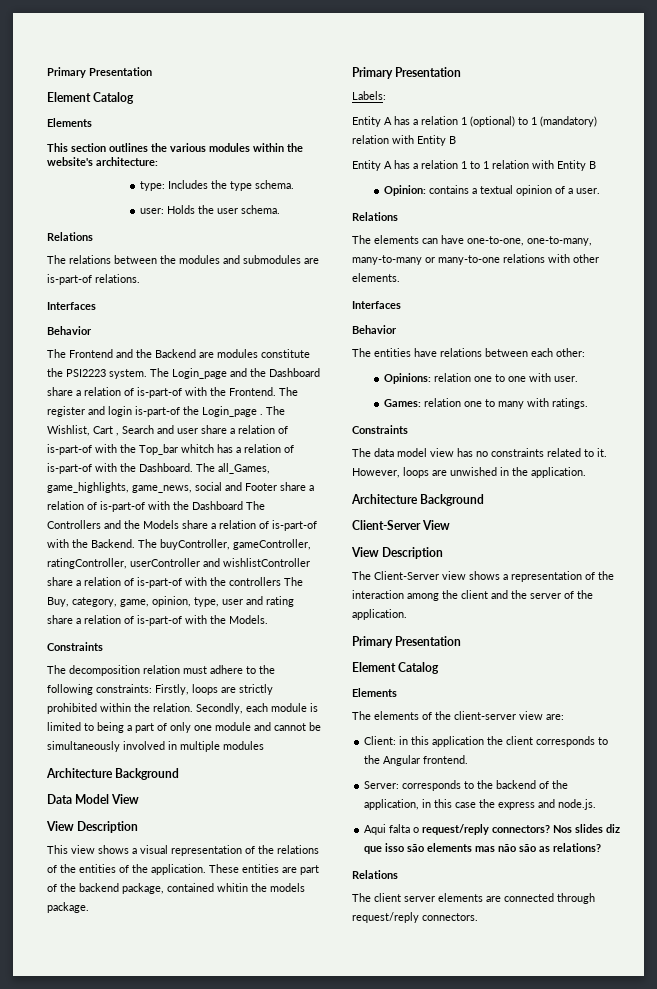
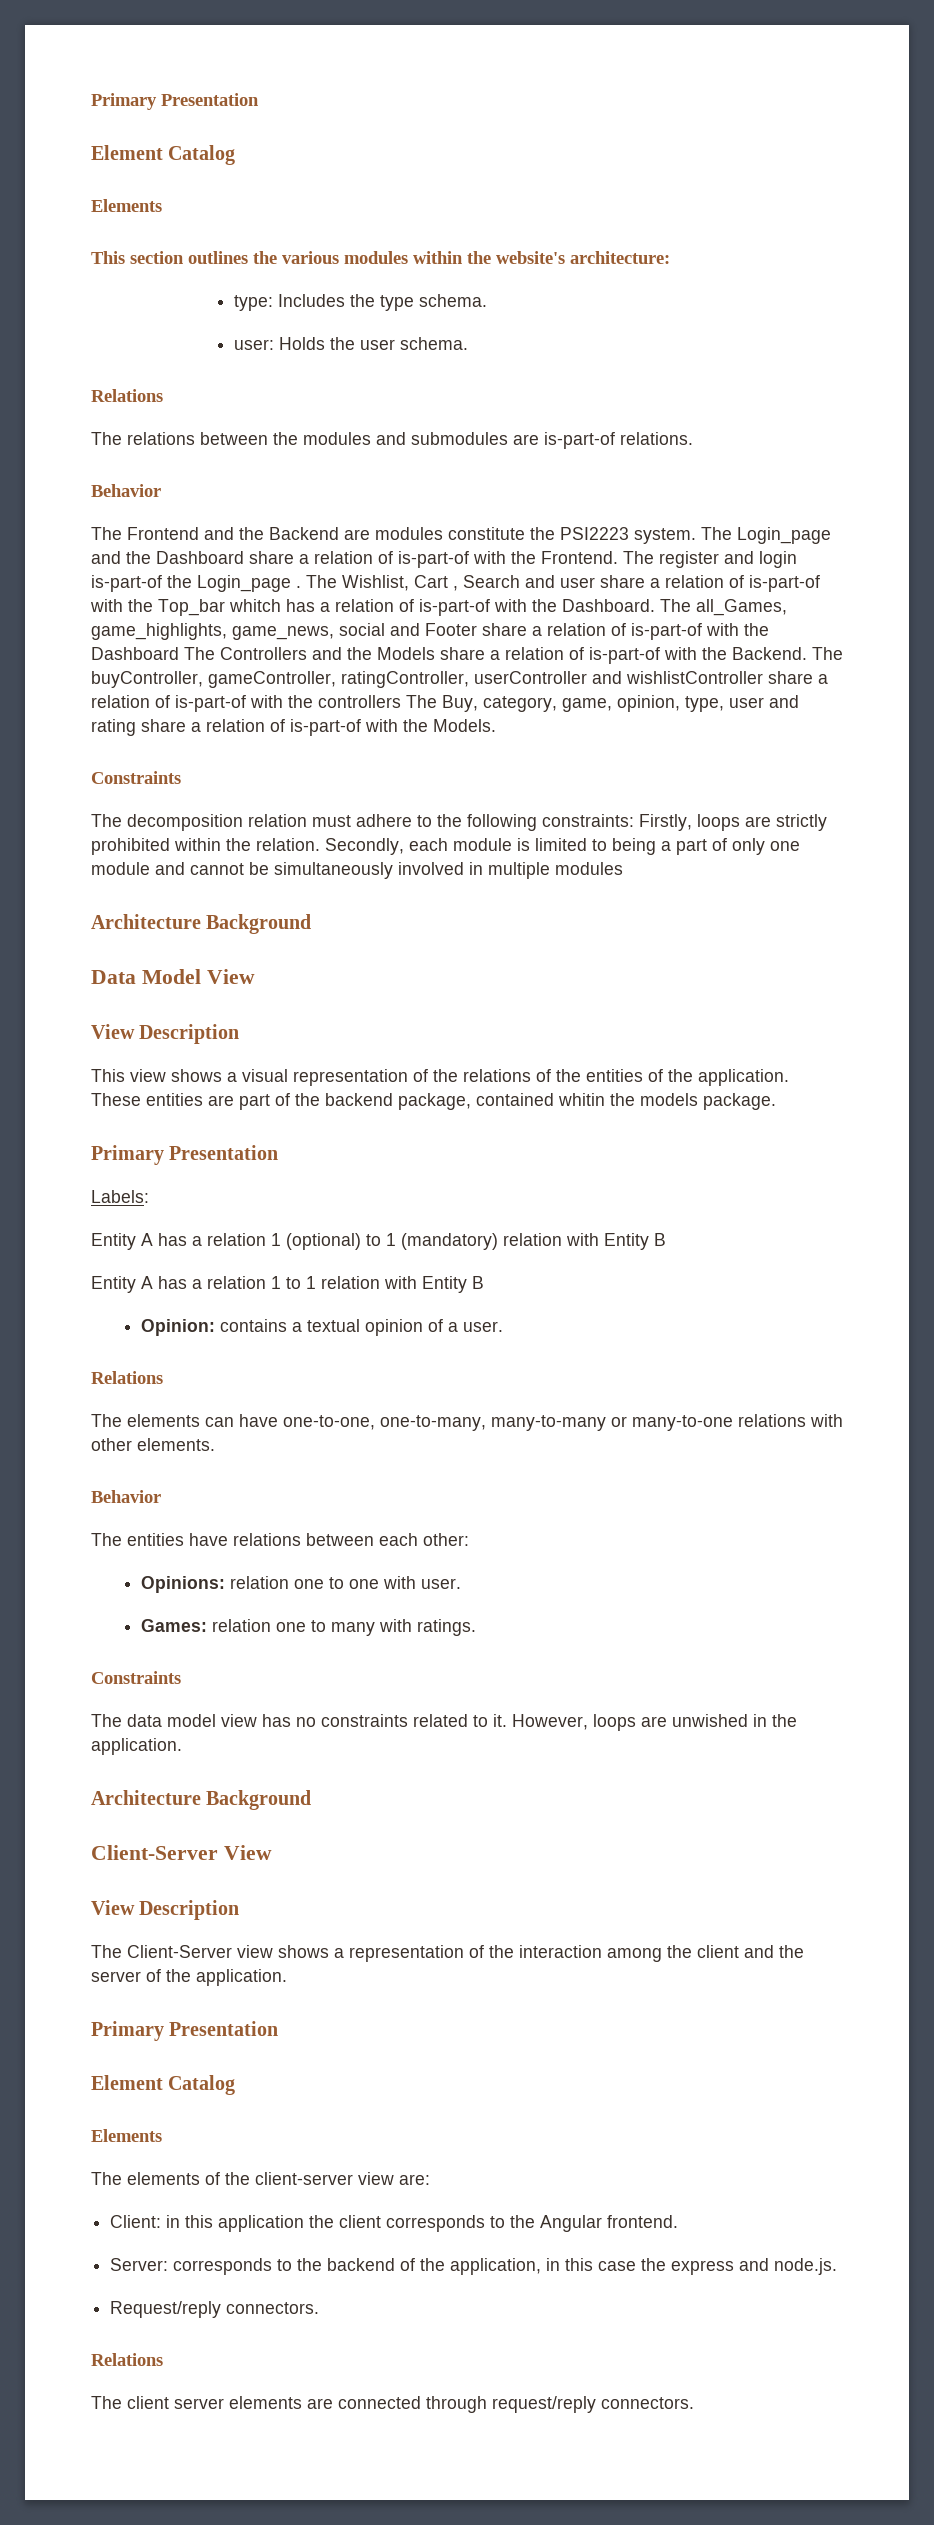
[47,302,96,310] // Interfaces -> (693, 438) none
[352,301,401,309] // Interfaces -> (215, 1444) none
[364,824,621,835] [364,843,602,854] Aqui falta o request/reply connectors? Nos slides diz que isso são elements mas não são as relations? -> [110,2301,320,2318] Request/reply connectors.

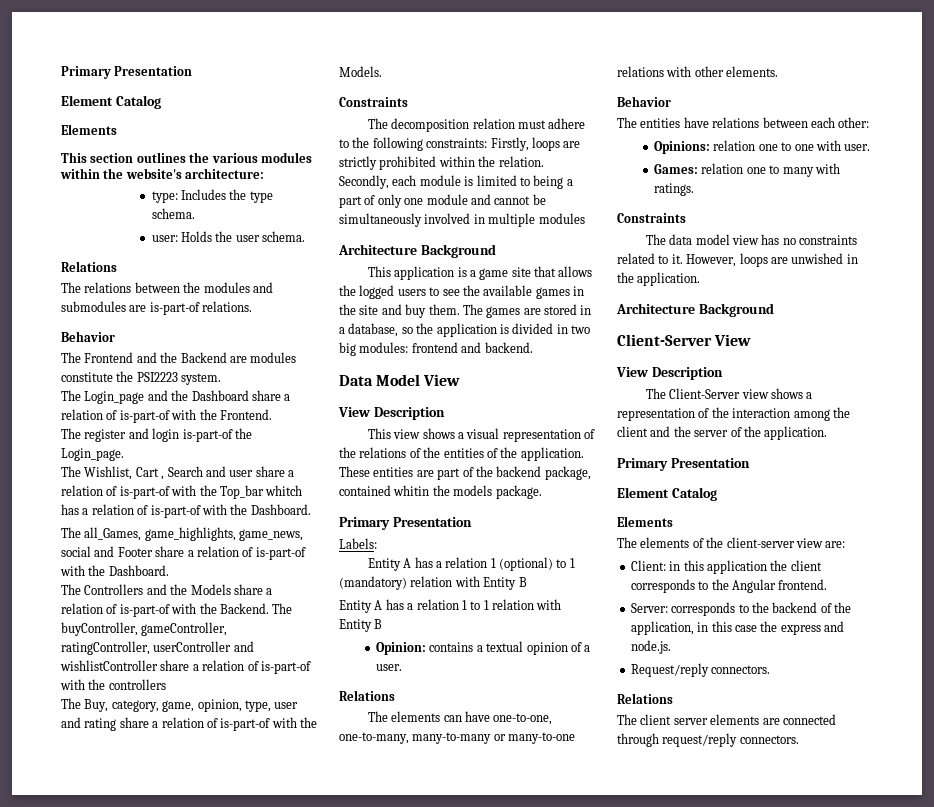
(696, 536) none -> (222, 379) //
(618, 557) none -> (272, 414) //
[197,575,301,592] Login_page . -> [61,448,124,461] Login_page. //
(655, 605) none -> (311, 509) //
[91,647,179,660] Dashboard -> [108,565,169,576] Dashboard. //
(401, 701) none -> (166, 684) //
(312, 924) none -> [367,266,593,280] [339,285,584,299] [339,304,592,318] [339,323,590,337] [339,342,533,356] // This application is a game site that allows the logged users to see the available games in the site and buy them. The games are stored in a database, so the application is divided in two big modules: frontend and backend.

